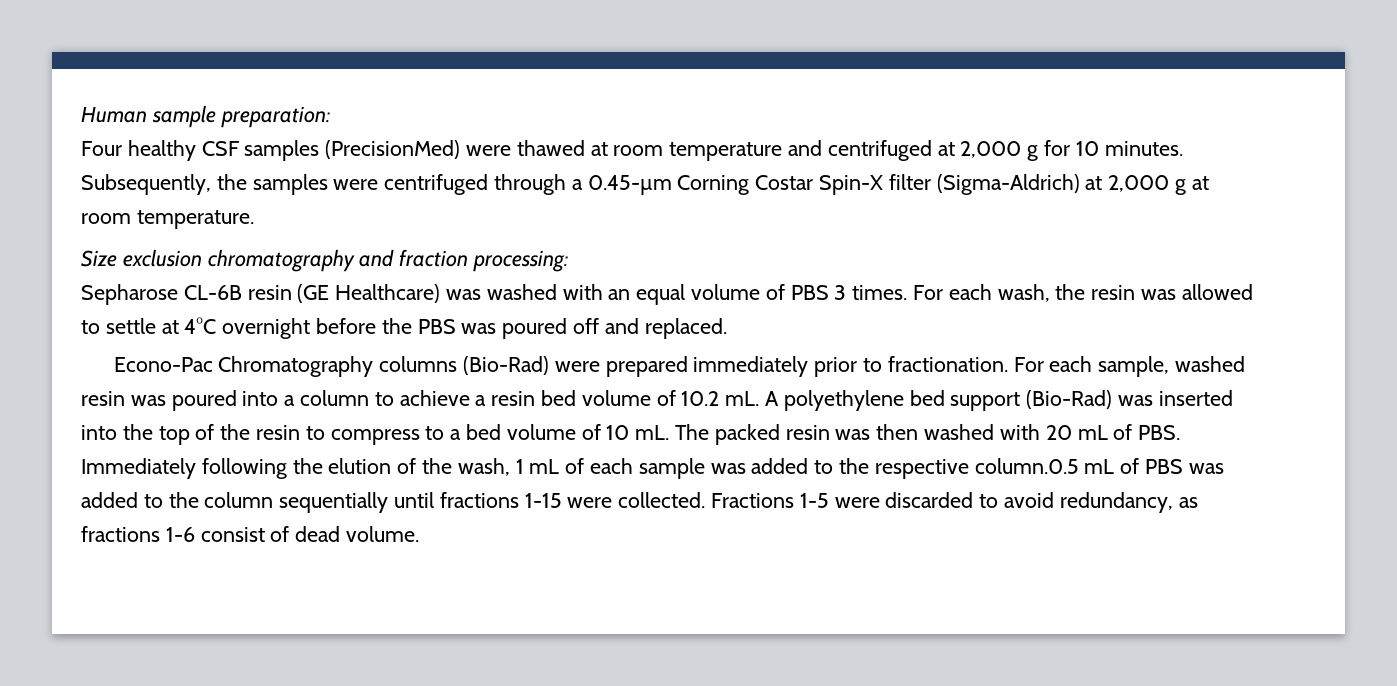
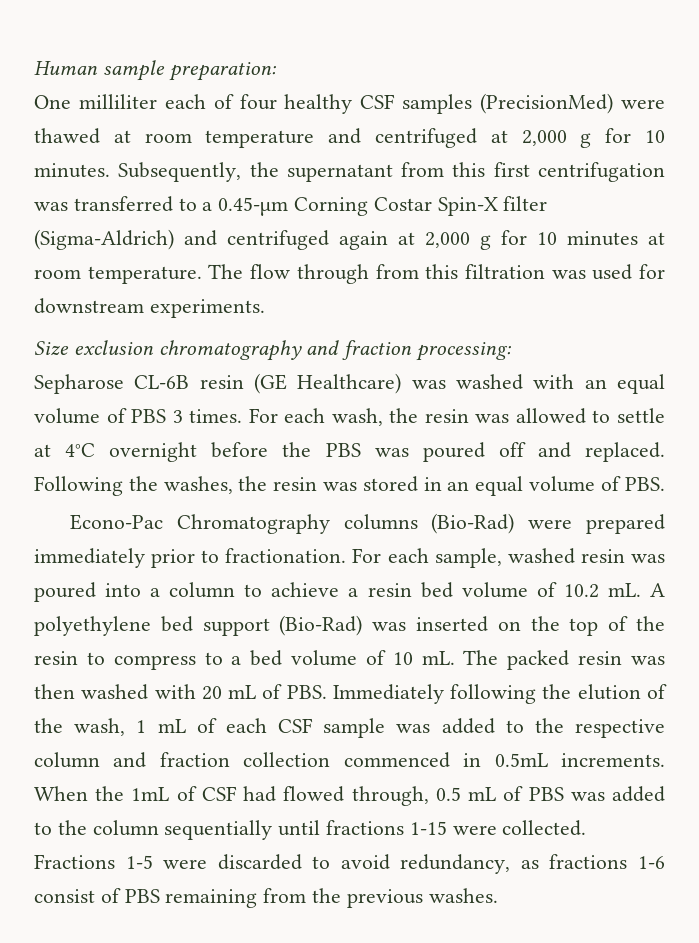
[81,141,122,156] Four -> [34,94,277,110] One milliliter each of four
[252,174,567,195] samples were centrifuged through -> [286,162,665,182] [34,196,197,212] supernatant from this first centrifugation was transferred to
[1085,175,1209,195] [81,210,254,229] at 2,000 g at room temperature. -> [184,230,665,250] [34,264,665,284] [34,298,265,318] and centrifuged again at 2,000 g for 10 minutes at room temperature. The flow through from this filtration was used for downstream experiments.
(727, 328) none -> [34,476,665,496] Following the washes, the resin was stored in an equal volume of PBS.
[81,425,117,440] into -> [497,621,521,631] on
(634, 466) none -> [278,718,313,733] CSF
[974,458,1079,474] column.0.5 -> [34,752,666,768] [34,786,461,806] column and fraction collection commenced in 0.5mL increments. When the 1mL of CSF had flowed through, 0.5
[295,526,420,542] dead volume. -> [124,888,498,908] PBS remaining from the previous washes.

